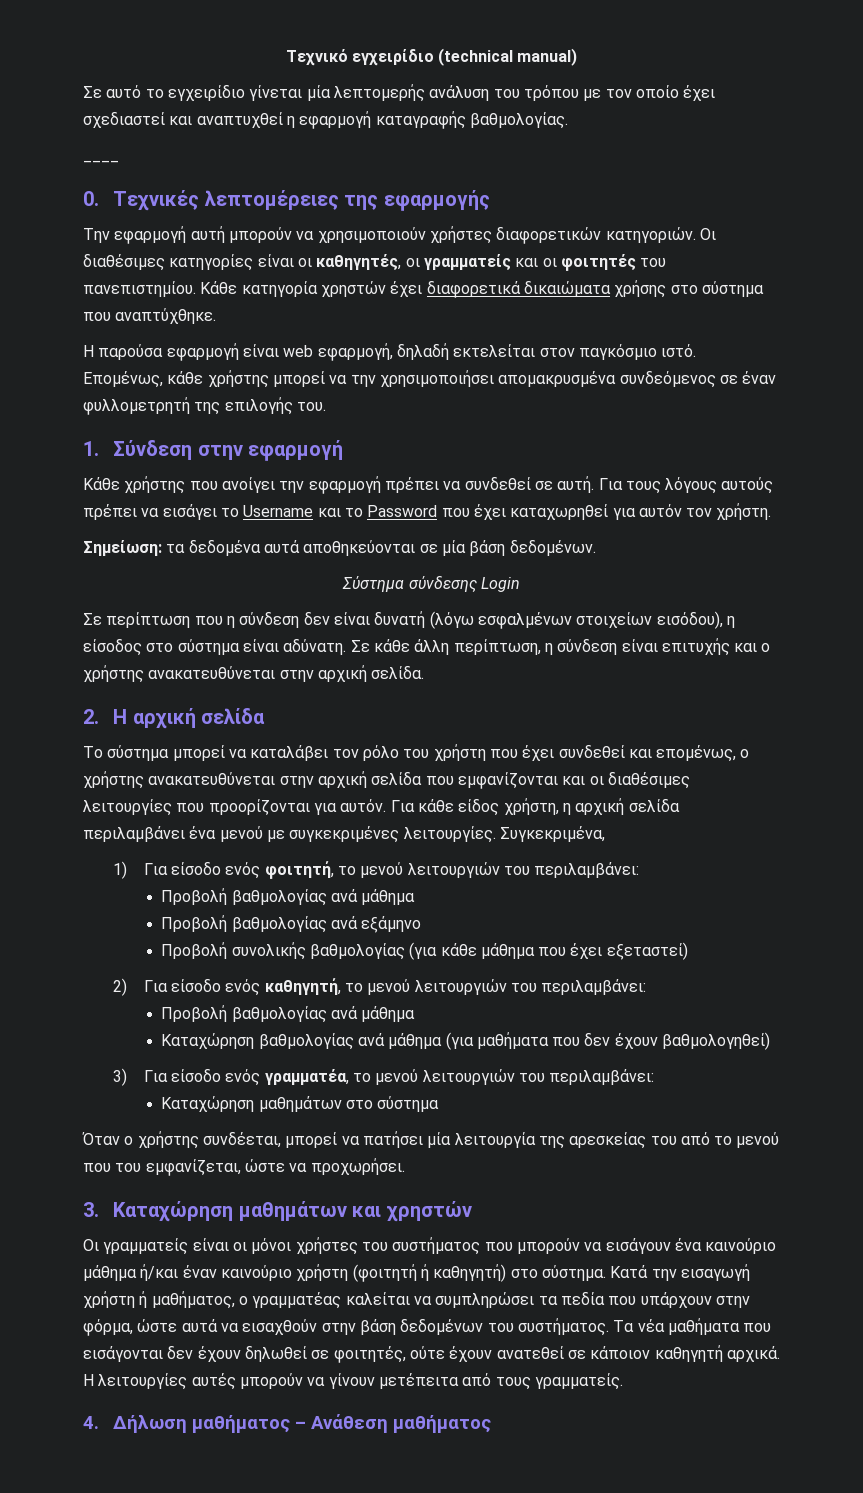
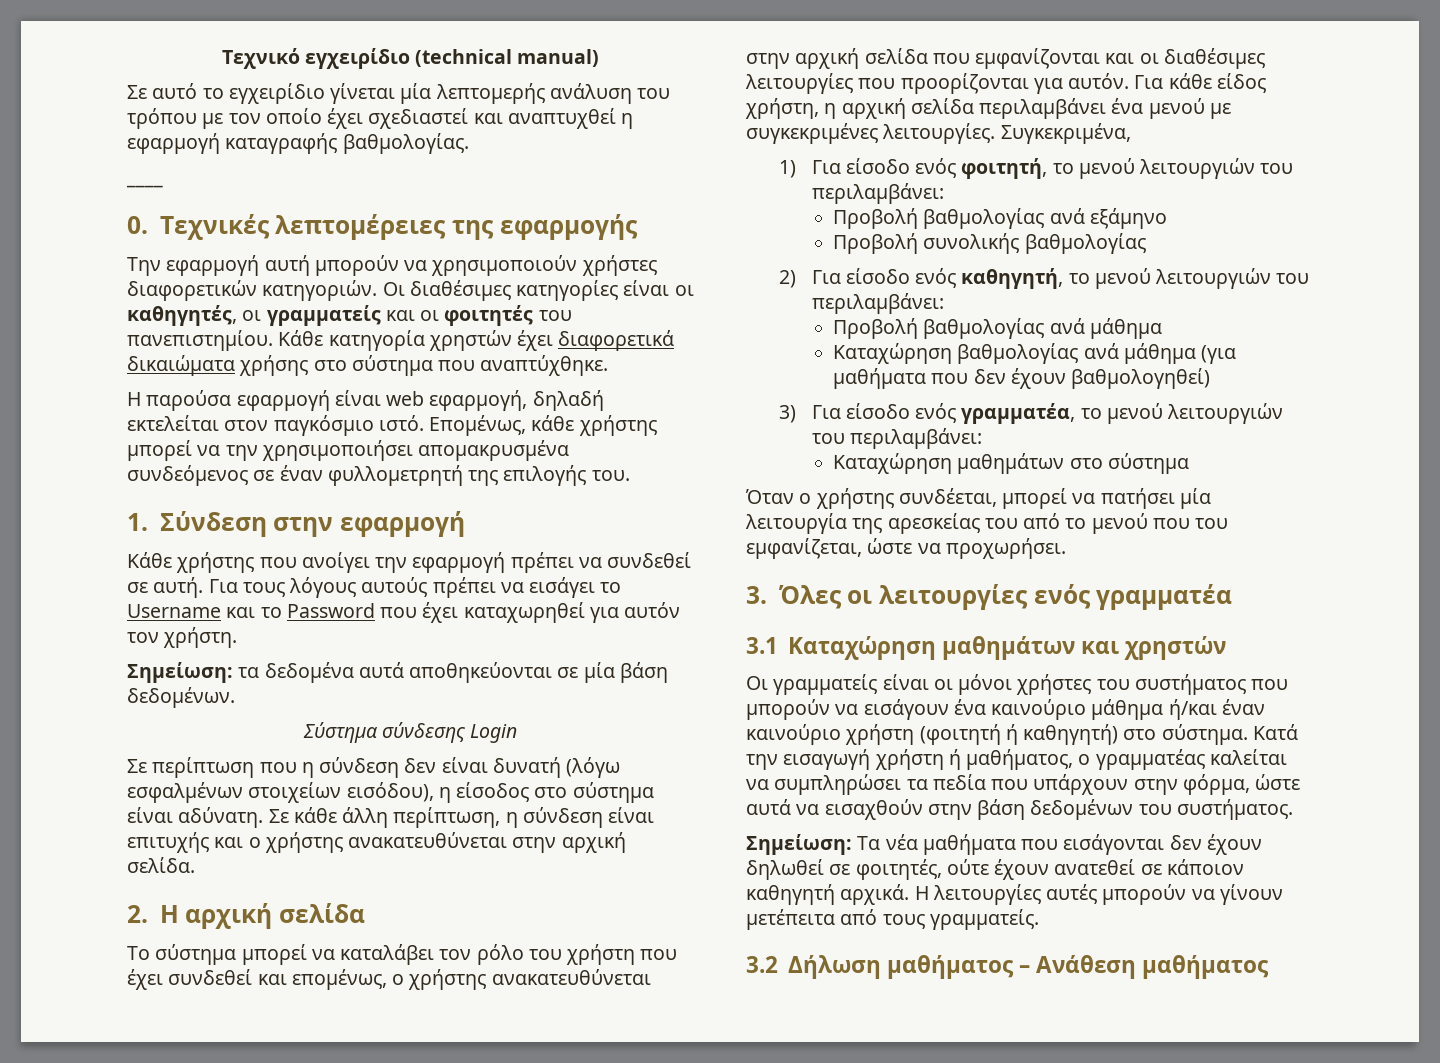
[161,888,416,906] // Προβολή βαθμολογίας ανά μάθημα -> (944, 193) none
[409,942,688,960] (για κάθε μάθημα που έχει εξεταστεί) -> (1146, 243) none
(99, 1209) none -> [778,584,1233,610] [746,637,778,654] Όλες οι λειτουργίες ενός γραμματέα // 3.1
(609, 1327) none -> [746,834,852,855] // Σημείωση:
[83,1416,99,1429] 4. -> [746,956,778,973] 3.2

